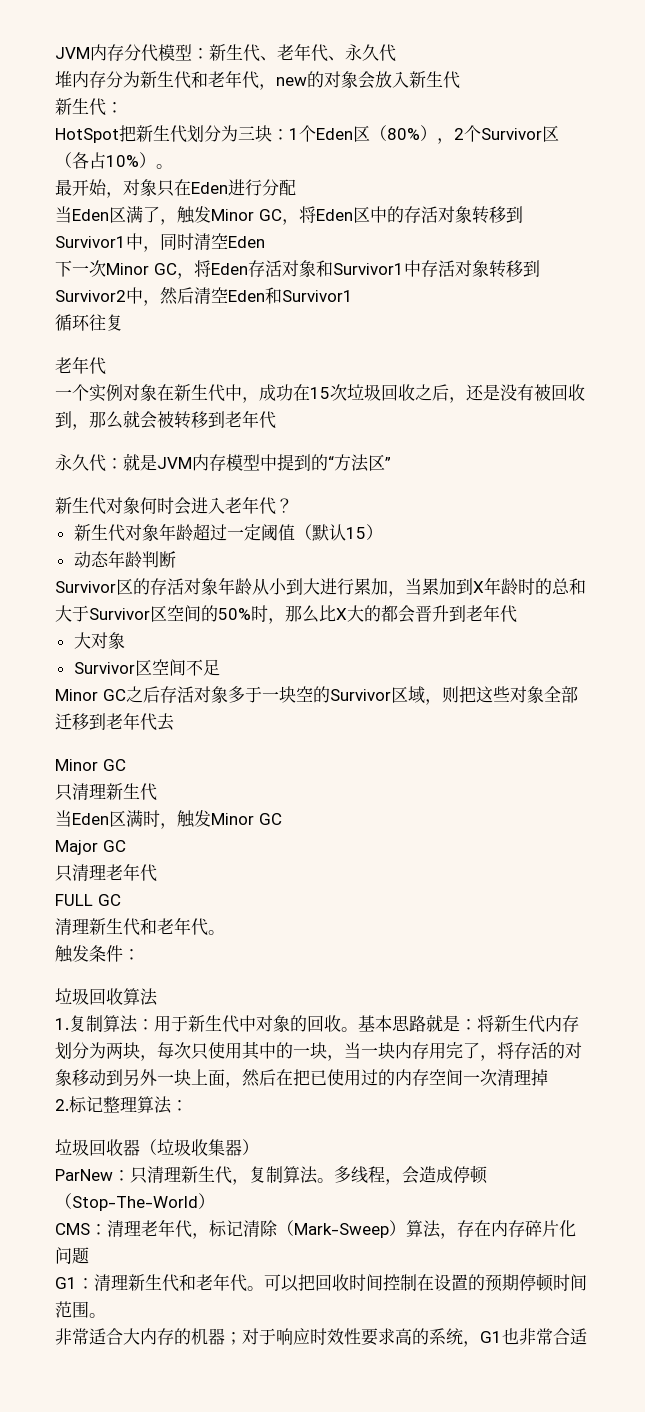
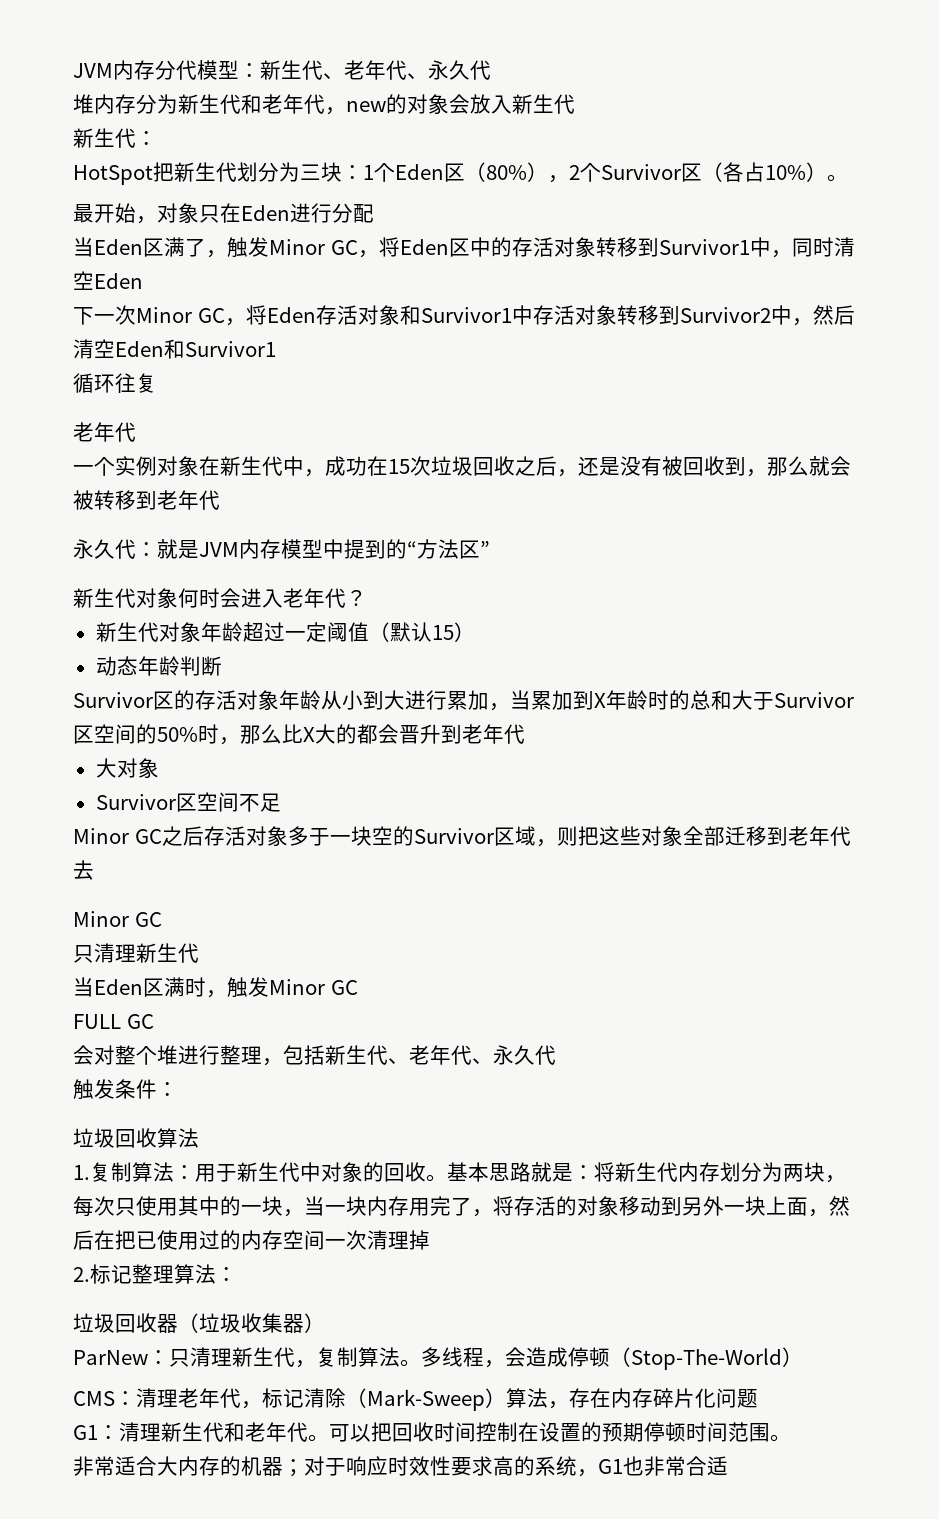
[55,840,126,855] [55,863,157,882] [55,894,121,906] [55,917,225,936] Major GC // 只清理老年代 // FULL GC // 清理新生代和老年代。 -> [73,1014,154,1029] [73,1045,556,1066] FULL GC // 会对整个堆进行整理，包括新生代、老年代、永久代

